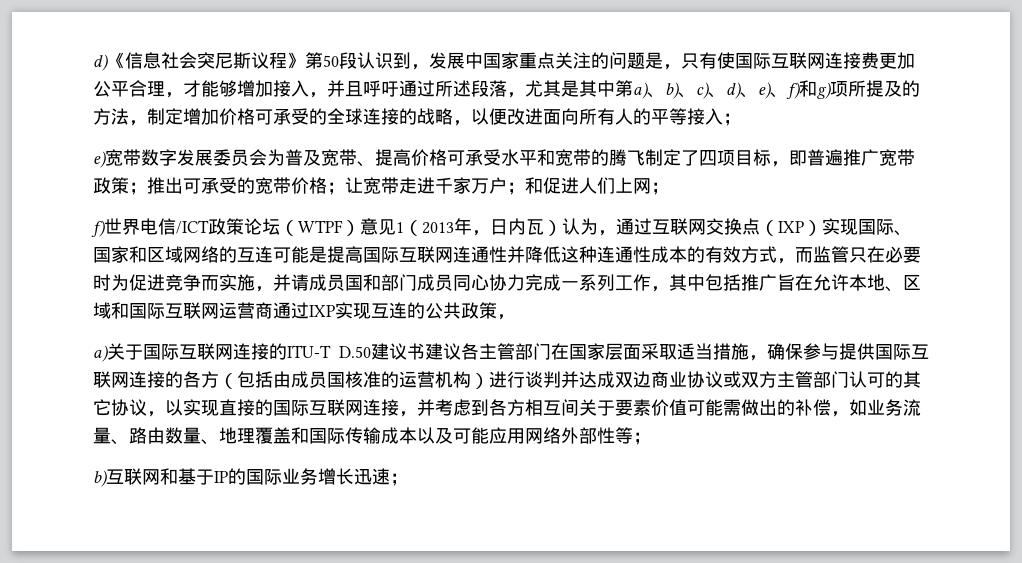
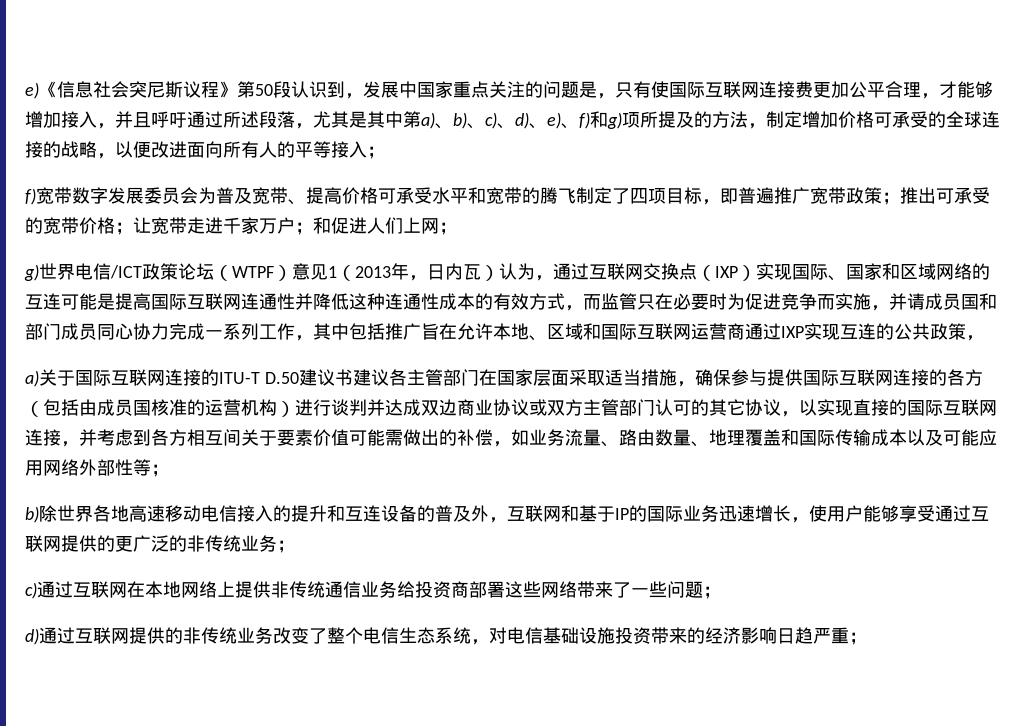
[93,54,108,71] d) -> [25,82,39,99] e)
[93,151,106,168] e) -> [25,188,36,205] f)
[91,220,105,237] f) -> [24,264,39,281] g)
(107, 478) none -> [39,505,507,523] 除世界各地高速移动电信接入的提升和互连设备的普及外，
[318,468,390,485] 增长迅速 -> [719,505,989,523] [25,535,295,553] [25,581,721,599] [25,627,849,645] 迅速增长，使用户能够享受通过互联网提供的更广泛的非传统业务； // c)通过互联网在本地网络上提供非传统通信业务给投资商部署这些网络带来了一些问题； // d)通过互联网提供的非传统业务改变了整个电信生态系统，对电信基础设施投资带来的经济影响日趋严重

